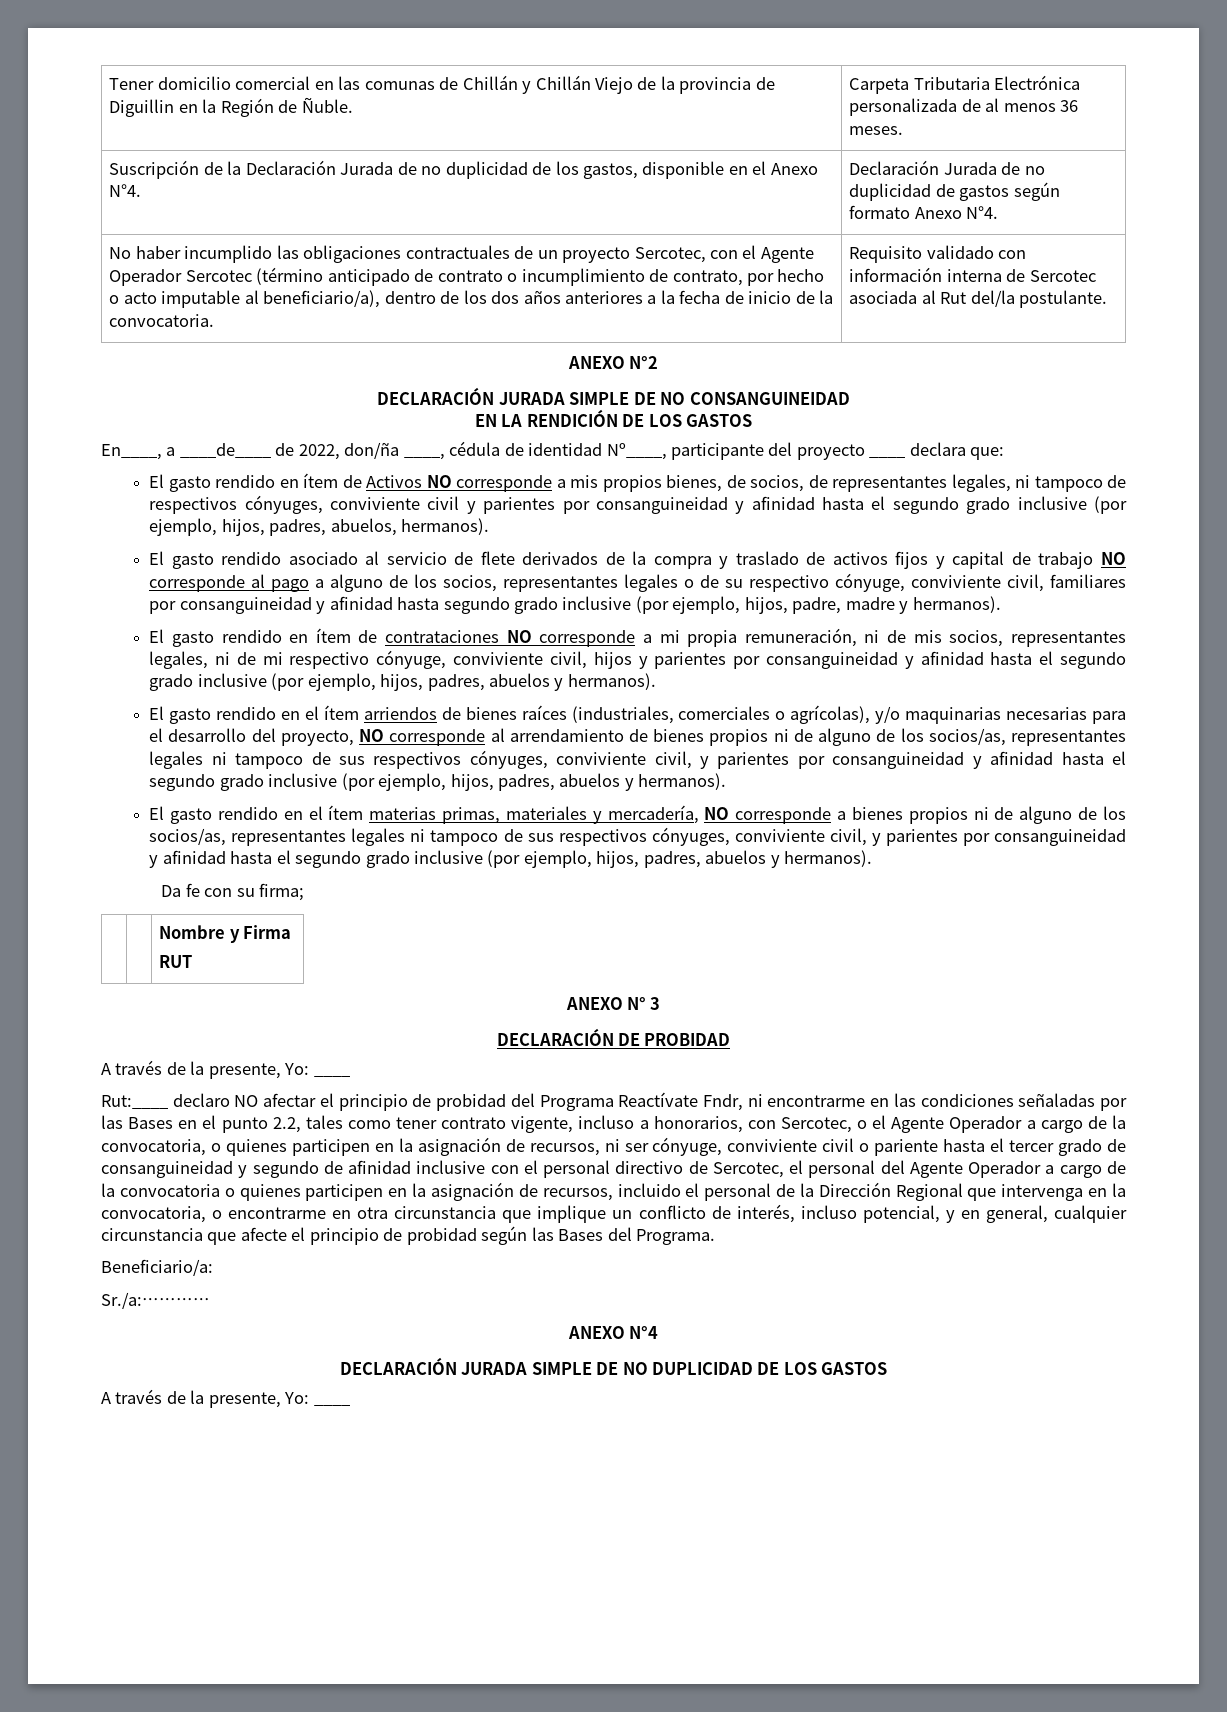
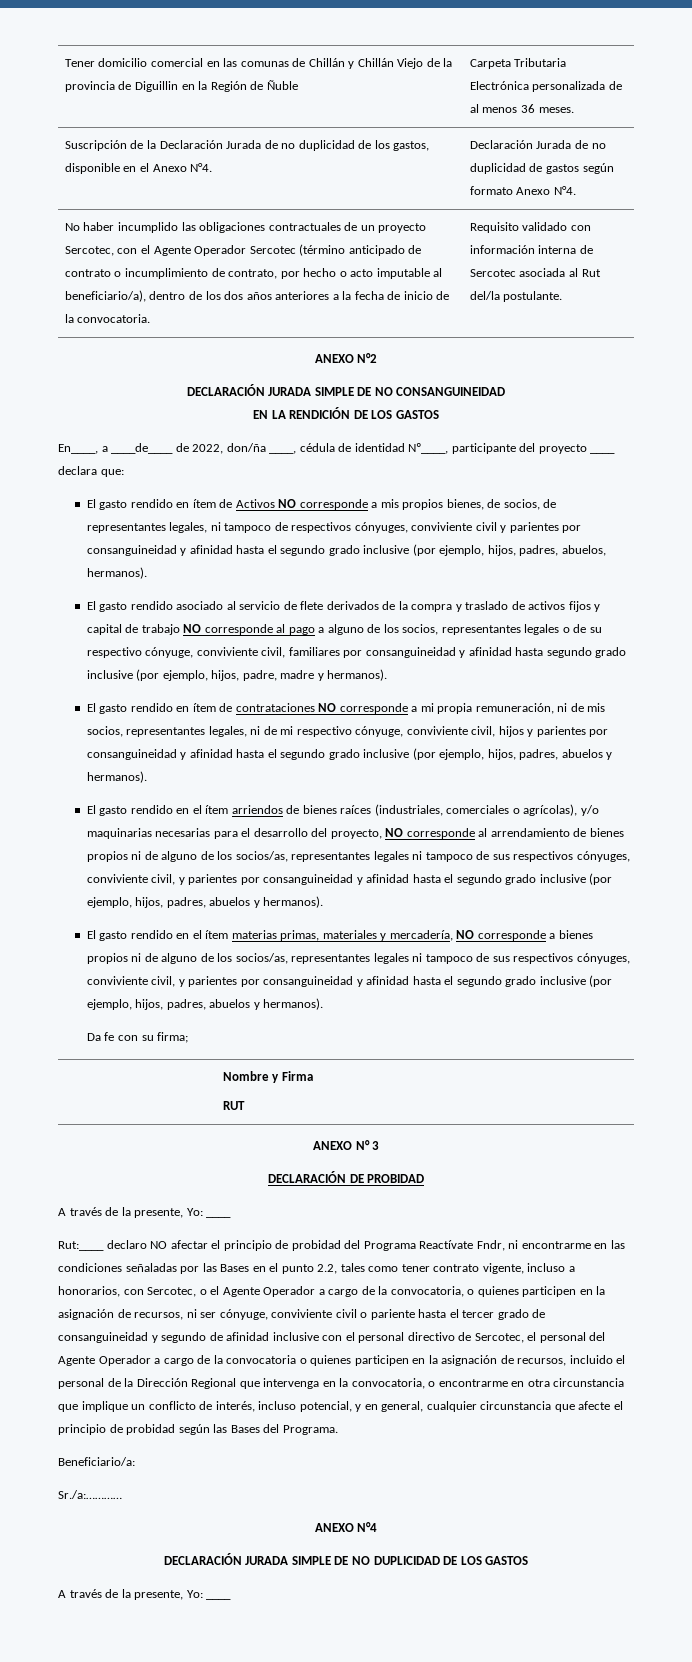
[301,97,353,113] Ñuble. -> [266,80,298,90] Ñuble

